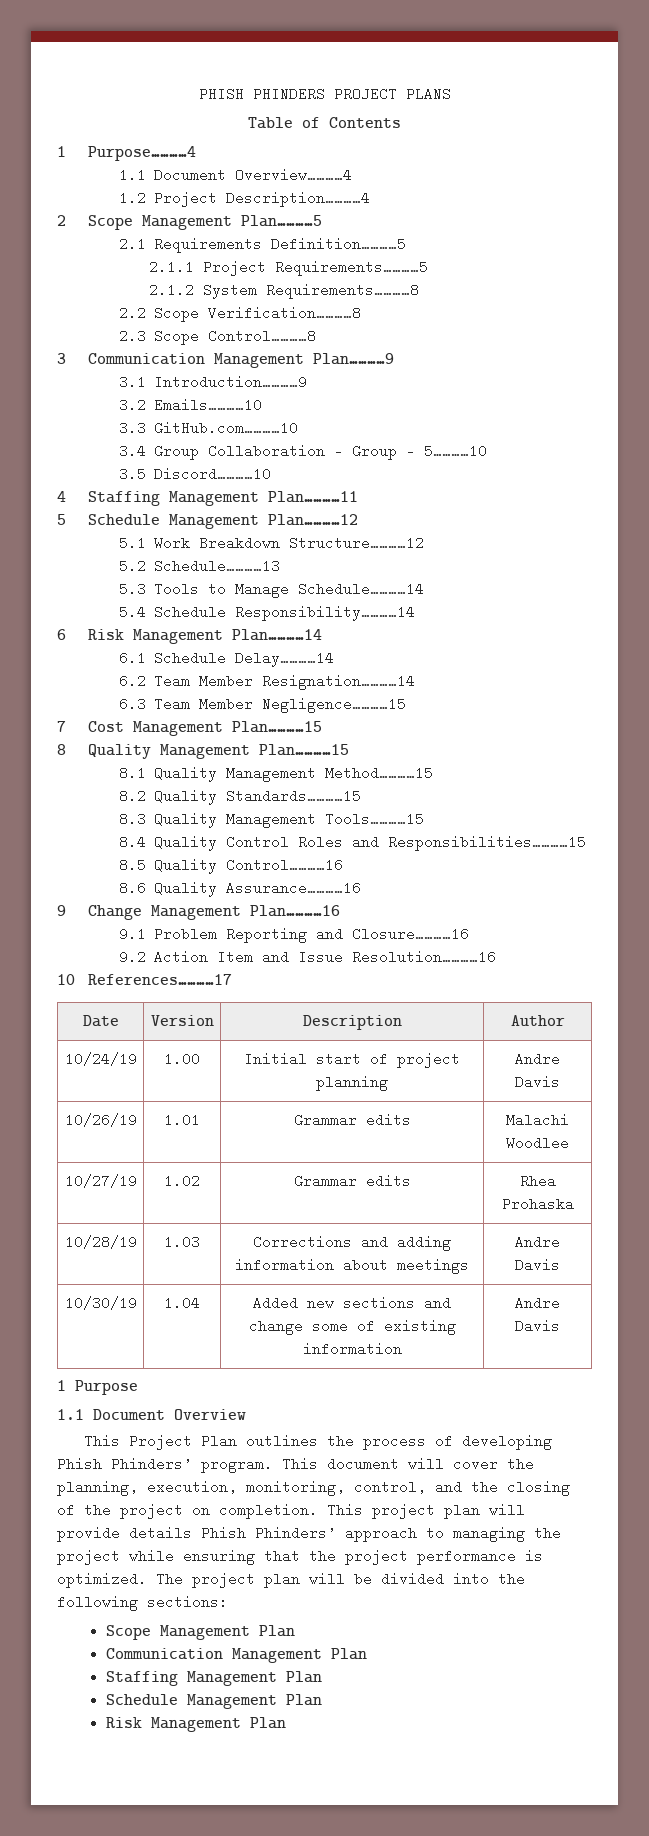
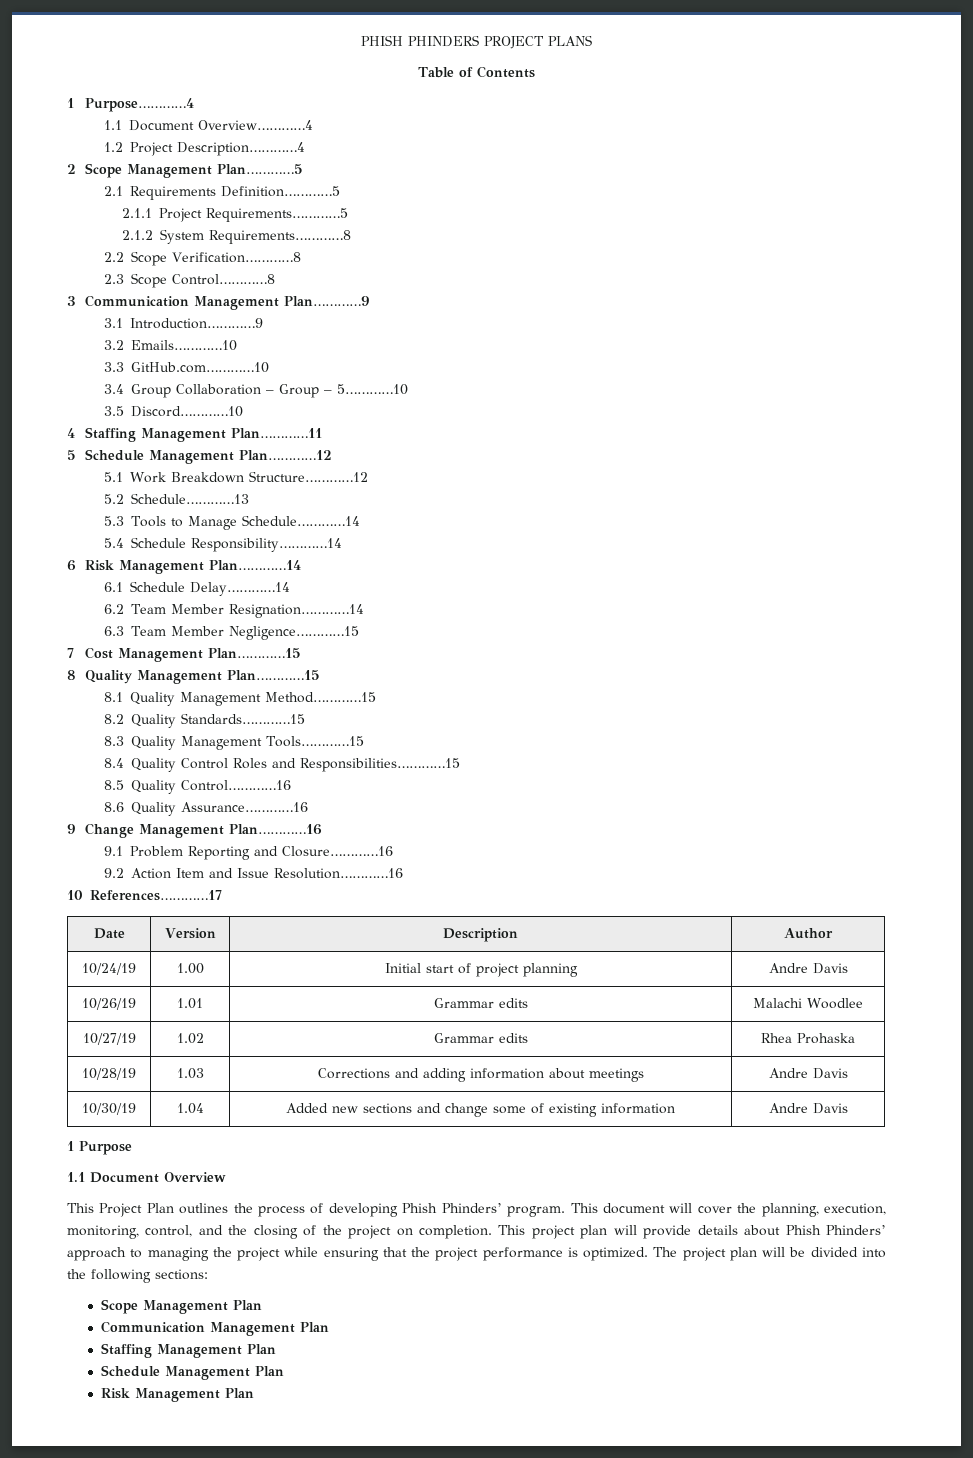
(192, 1533) none -> [744,1225,781,1236] about

